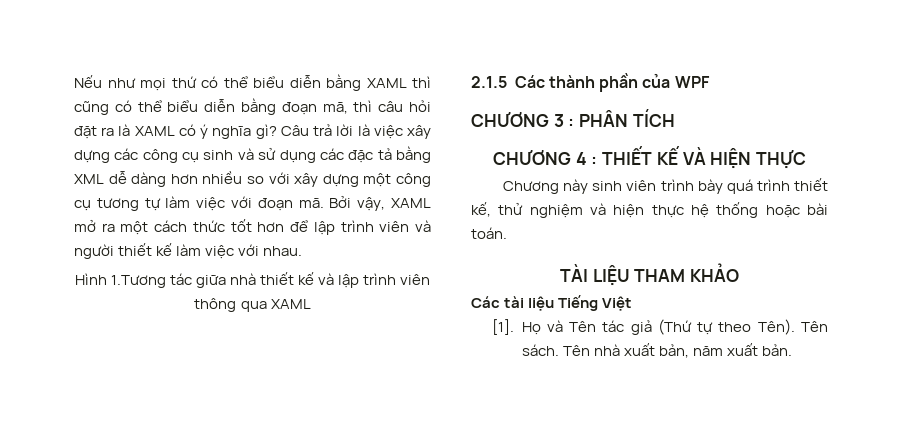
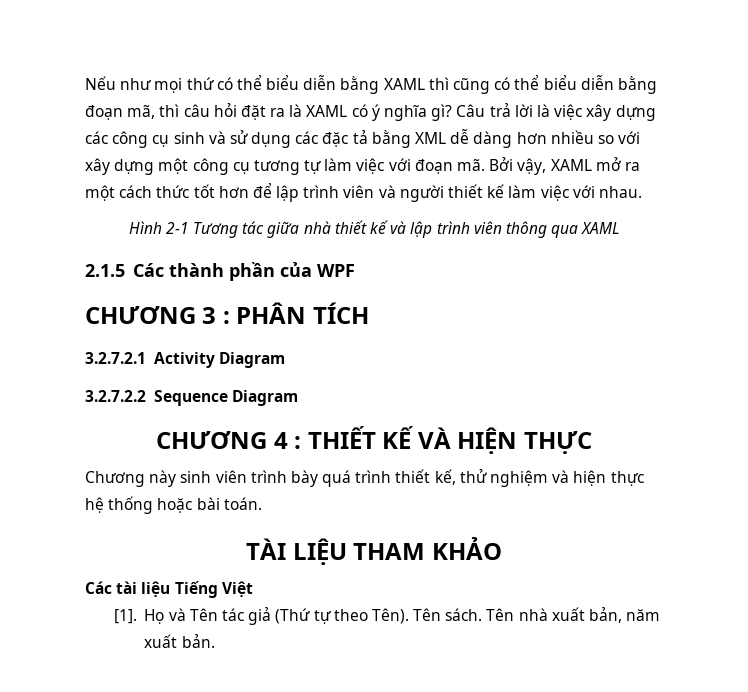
[110,275,166,288] 1.Tương -> [165,222,239,238] 2-1 Tương
(675, 118) none -> [85,352,285,368] [85,390,298,406] // 3.2.7.2.1 Activity Diagram // 3.2.7.2.2 Sequence Diagram

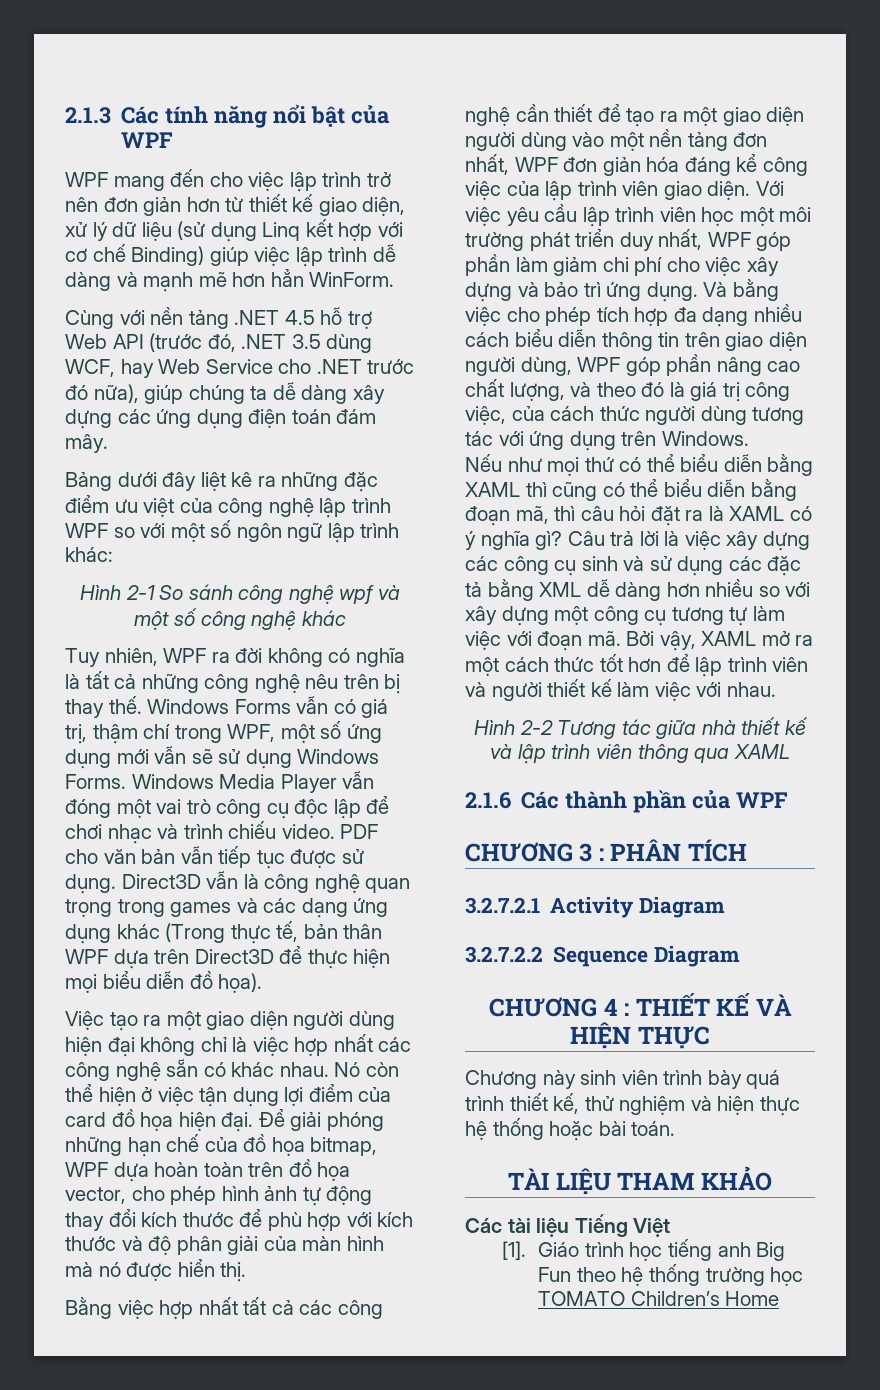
(85, 83) none -> [65,104,389,128] [121,132,174,148] [65,169,391,192] [65,194,406,216] [65,219,403,242] [65,244,396,267] [65,269,395,292] [65,307,372,329] [65,333,373,353] [65,359,415,378] [65,382,385,404] [65,409,377,429] [65,434,108,453] [65,471,378,492] [65,495,391,518] [65,520,400,543] [65,547,113,562] [80,584,400,604] [134,608,346,630] [65,647,405,667] [65,671,401,694] [65,696,389,718] [65,721,382,744] [65,746,380,769] [65,771,375,793] [65,796,390,819] [65,821,379,844] [65,846,364,869] [65,871,411,894] [65,898,389,918] [65,921,383,944] [65,946,391,969] [65,971,263,993] [65,1011,395,1031] [65,1034,412,1057] [65,1059,399,1081] [65,1084,392,1107] [65,1109,384,1132] [65,1134,378,1157] [65,1159,351,1182] [65,1186,373,1206] [65,1209,414,1231] [65,1236,384,1255] [65,1259,247,1282] [65,1297,383,1319] [465,104,805,127] [465,129,768,151] [465,154,808,176] [465,181,784,201] [465,204,812,227] [465,229,792,251] [465,254,779,276] [465,279,779,302] [465,304,802,327] [465,329,807,351] [465,354,801,376] [465,379,791,402] [465,406,805,425] [465,431,749,451] 2.1.3 Các tính năng nổi bật của WPF // WPF mang đến cho việc lập trình trở nên đơn giản hơn từ thiết kế giao diện, xử lý dữ liệu (sử dụng Linq kết hợp với cơ chế Binding) giúp việc lập trình dễ dàng và mạnh mẽ hơn hẳn WinForm. // Cùng với nền tảng .NET 4.5 hỗ trợ Web API (trước đó, .NET 3.5 dùng WCF, hay Web Service cho .NET trước đó nữa), giúp chúng ta dễ dàng xây dựng các ứng dụng điện toán đám mây. // Bảng dưới đây liệt kê ra những đặc điểm ưu việt của công nghệ lập trình WPF so với một số ngôn ngữ lập trình khác: // Hình 2-1 So sánh công nghệ wpf và một số công nghệ khác // Tuy nhiên, WPF ra đời không có nghĩa là tất cả những công nghệ nêu trên bị thay thế. Windows Forms vẫn có giá trị, thậm chí trong WPF, một số ứng dụng mới vẫn sẽ sử dụng Windows Forms. Windows Media Player vẫn đóng một vai trò công cụ độc lập để chơi nhạc và trình chiếu video. PDF cho văn bản vẫn tiếp tục được sử dụng. Direct3D vẫn là công nghệ quan trọng trong games và các dạng ứng dụng khác (Trong thực tế, bản thân WPF dựa trên Direct3D để thực hiện mọi biểu diễn đồ họa). // Việc tạo ra một giao diện người dùng hiện đại không chỉ là việc hợp nhất các công nghệ sẵn có khác nhau. Nó còn thể hiện ở việc tận dụng lợi điểm của card đồ họa hiện đại. Để giải phóng những hạn chế của đồ họa bitmap, WPF dựa hoàn toàn trên đồ họa vector, cho phép hình ảnh tự động thay đổi kích thước để phù hợp với kích thước và độ phân giải của màn hình mà nó được hiển thị. // Bằng việc hợp nhất tất cả các công nghệ cần thiết để tạo ra một giao diện người dùng vào một nền tảng đơn nhất, WPF đơn giản hóa đáng kể công việc của lập trình viên giao diện. Với việc yêu cầu lập trình viên học một môi trường phát triển duy nhất, WPF góp phần làm giảm chi phí cho việc xây dựng và bảo trì ứng dụng. Và bằng việc cho phép tích hợp đa dạng nhiều cách biểu diễn thông tin trên giao diện người dùng, WPF góp phần nâng cao chất lượng, và theo đó là giá trị công việc, của cách thức người dùng tương tác với ứng dụng trên Windows. //
[165,222,189,234] 2-1 -> [519,720,553,735] 2-2
[85,264,125,277] 2.1.5 -> [465,792,511,809] 2.1.6
[144,607,661,625] [144,634,215,648] Họ và Tên tác giả (Thứ tự theo Tên). Tên sách. Tên nhà xuất bản, năm xuất bản. -> [538,1239,786,1261] [538,1264,804,1286] [538,1291,780,1306] Giáo trình học tiếng anh Big Fun theo hệ thống trường học TOMATO Children’s Home

